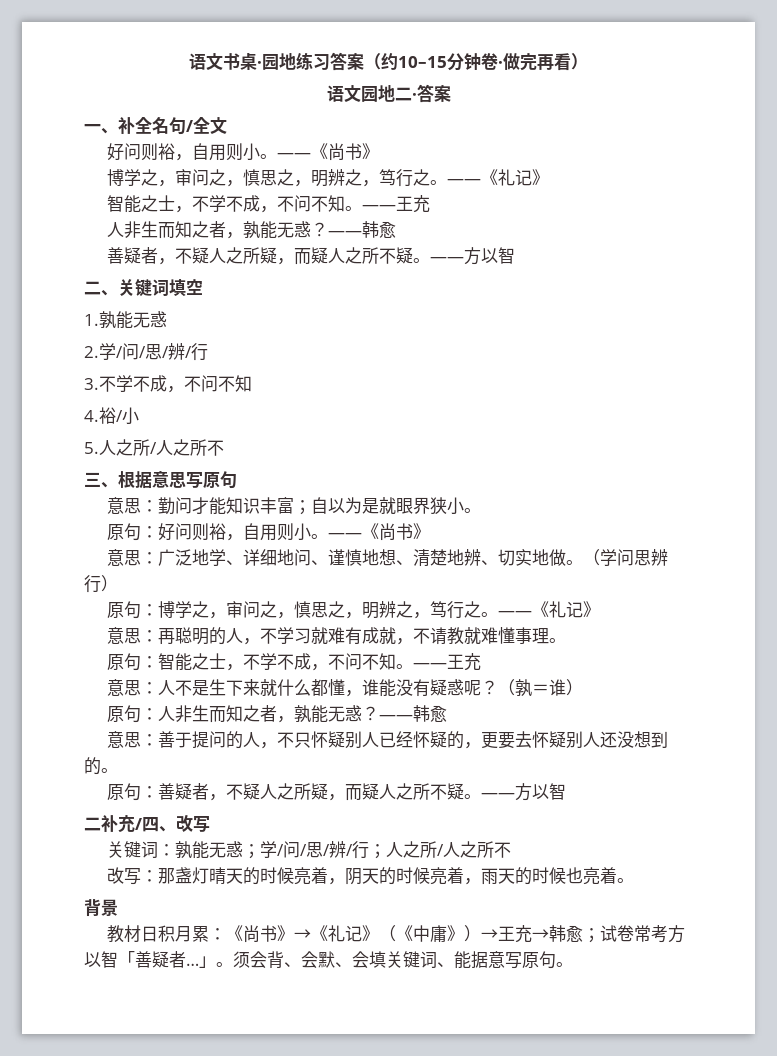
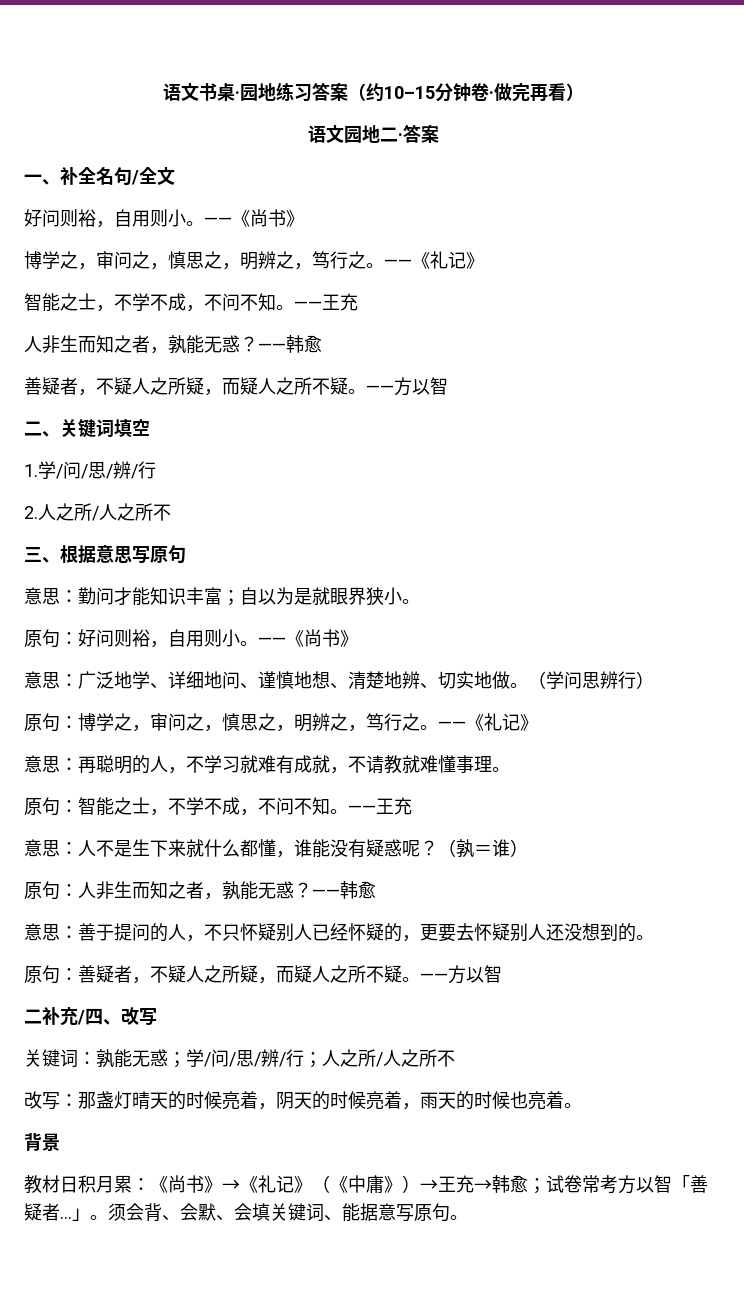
[99,311,167,329] [84,346,99,358] 孰能无惑 // 2. -> (38, 470) none
[84,375,252,393] [84,407,139,425] [84,442,99,454] 3.不学不成，不问不知 // 4.裕/小 // 5. -> [24,506,38,519] 2.

